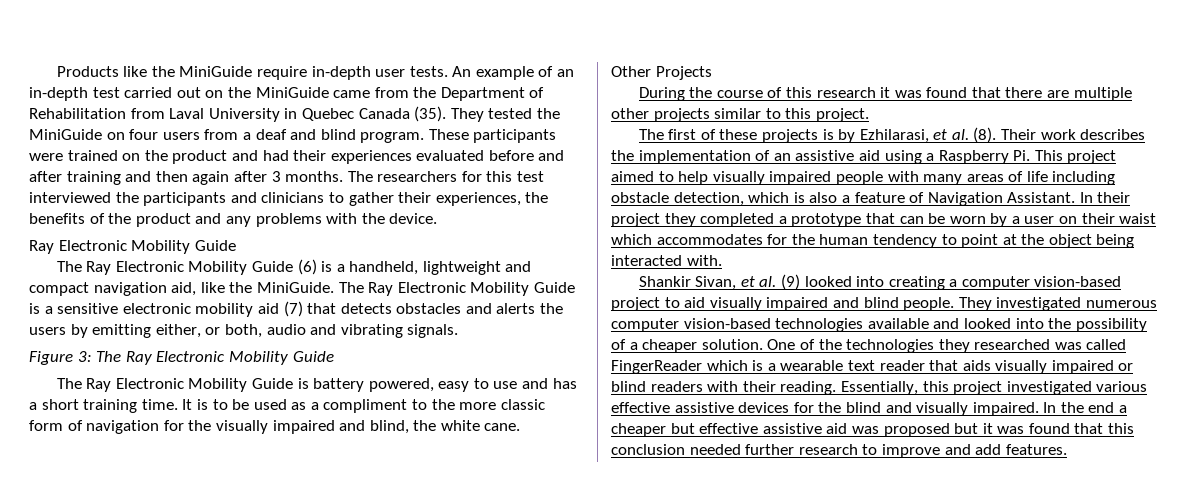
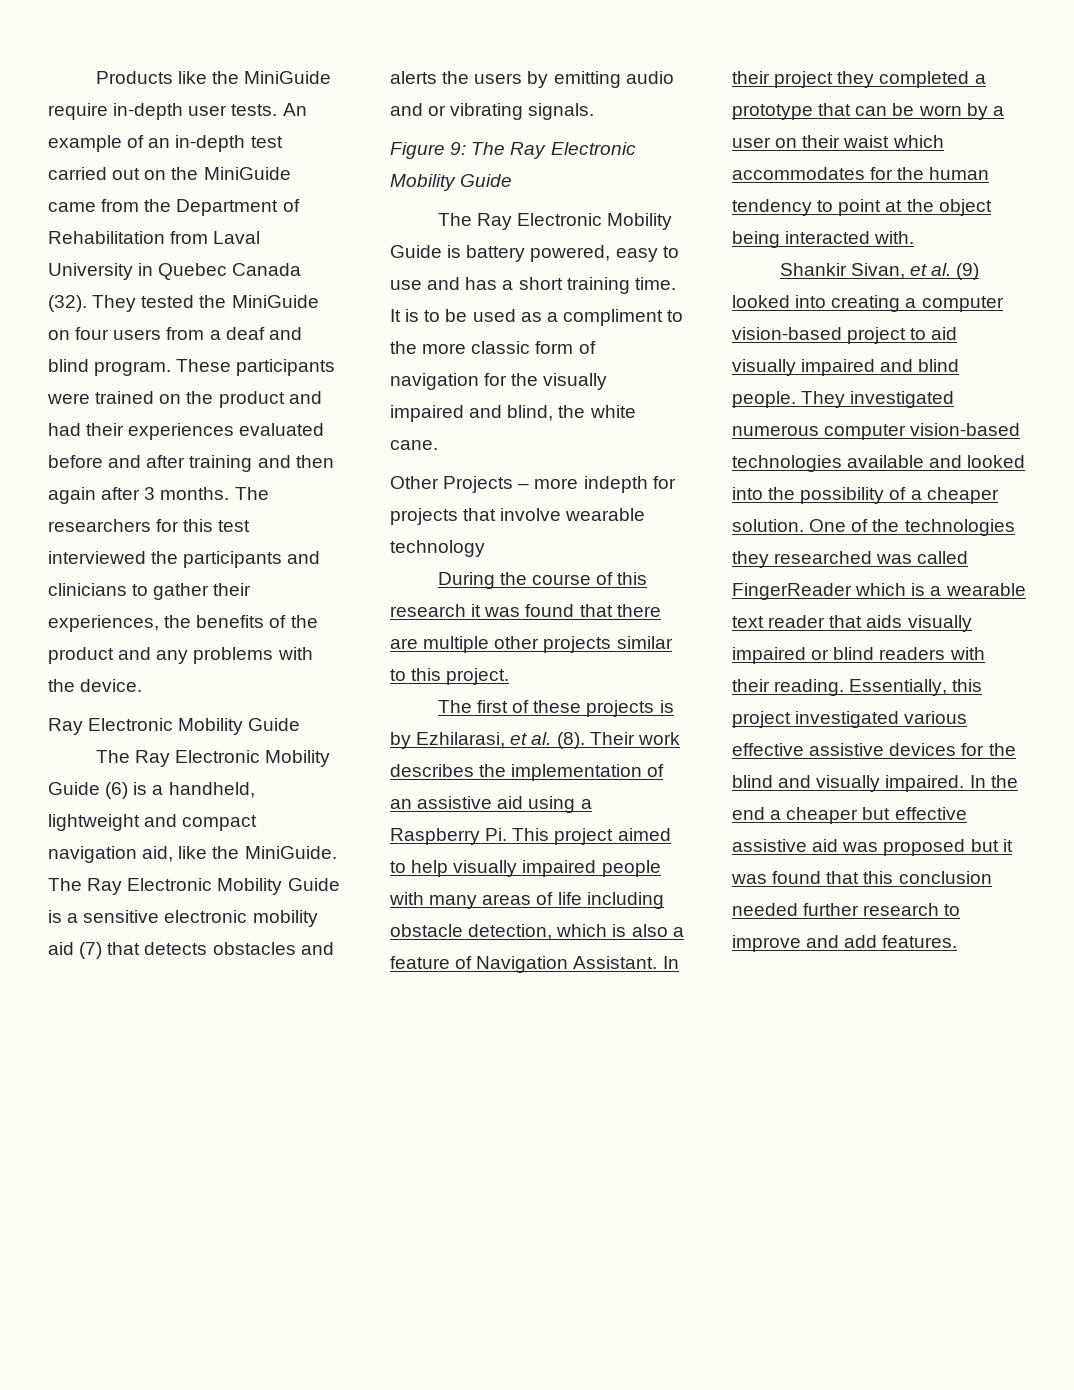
[414,106,447,122] (35). -> [48,295,87,312] (32).
[155,324,262,338] either, or both, -> (621, 79) none
(337, 329) none -> [428,105,447,116] or
[77,351,92,362] 3: -> [450,142,467,155] 9:
(712, 73) none -> [518,476,676,493] [390,508,646,525] [390,540,485,557] – more indepth for projects that involve wearable technology

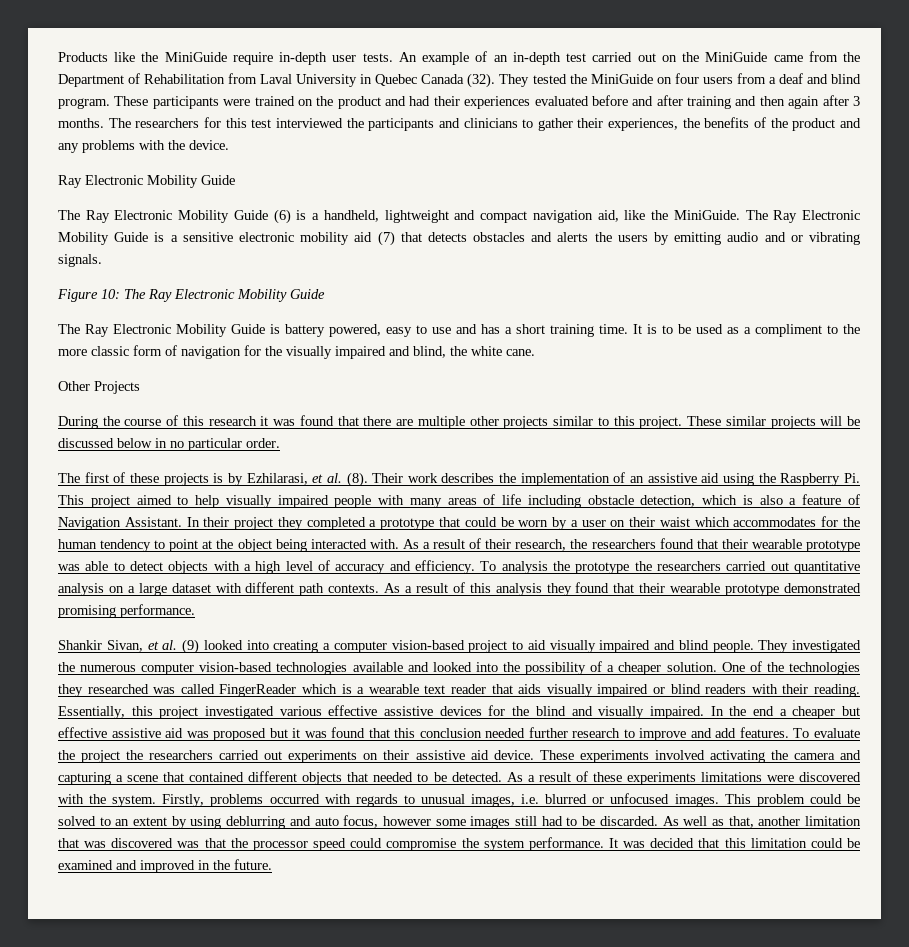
[450,142,467,155] 9: -> [101,289,120,299] 10:
[518,476,676,493] [390,508,646,525] [390,540,485,557] – more indepth for projects that involve wearable technology -> (140, 387) none
(510, 676) none -> [687,416,861,429] [58,438,280,451] These similar projects will be discussed below in no particular order.
[580,799,592,809] a -> [758,473,776,483] the
[855,106,888,116] can -> [464,517,497,527] could
(915, 237) none -> [402,538,860,552] [58,560,861,574] [58,582,862,596] [58,604,195,618] As a result of their research, the researchers found that their wearable prototype was able to detect objects with a high level of accuracy and efficiency. To analysis the prototype the researchers carried out quantitative analysis on a large dataset with different path contexts. As a result of this analysis they found that their wearable prototype demonstrated promising performance.
(955, 399) none -> [58,662,75,672] the
(958, 941) none -> [793,728,860,738] [58,750,861,763] [58,771,861,785] [58,793,860,807] [58,815,861,829] [58,837,860,851] [58,859,272,873] To evaluate the project the researchers carried out experiments on their assistive aid device. These experiments involved activating the camera and capturing a scene that contained different objects that needed to be detected. As a result of these experiments limitations were discovered with the system. Firstly, problems occurred with regards to unusual images, i.e. blurred or unfocused images. This problem could be solved to an extent by using deblurring and auto focus, however some images still had to be discarded. As well as that, another limitation that was discovered was that the processor speed could compromise the system performance. It was decided that this limitation could be examined and improved in the future.

